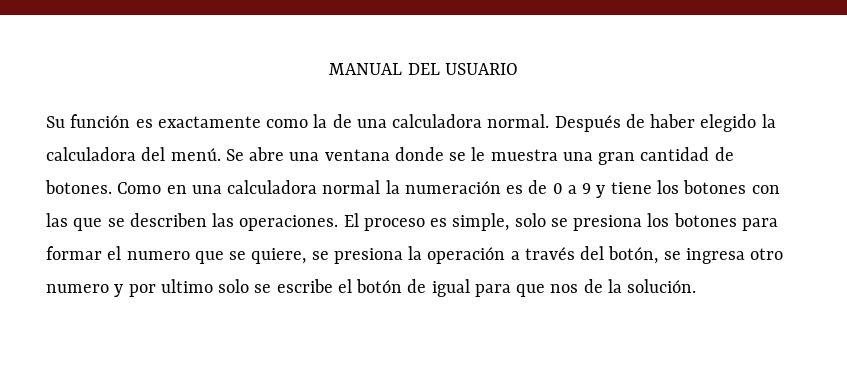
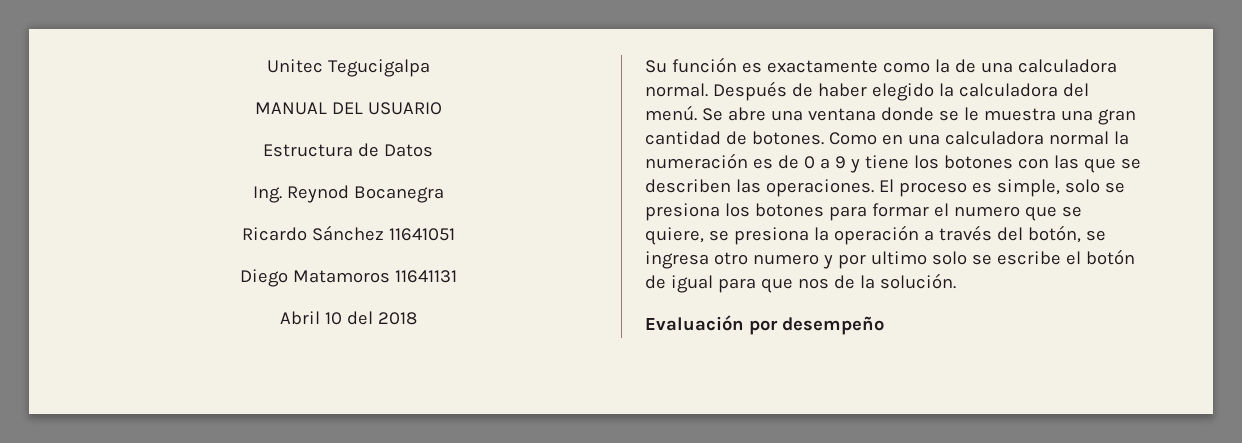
(329, 69) none -> [266,59,430,77] Unitec Tegucigalpa //
(518, 69) none -> [263,143,433,157] [252,185,444,203] [241,225,455,241] [239,269,457,287] [279,311,417,325] // Estructura de Datos // Ing. Reynod Bocanegra // Ricardo Sánchez 11641051 // Diego Matamoros 11641131 // Abril 10 del 2018
(697, 286) none -> [645,315,884,335] // Evaluación por desempeño

